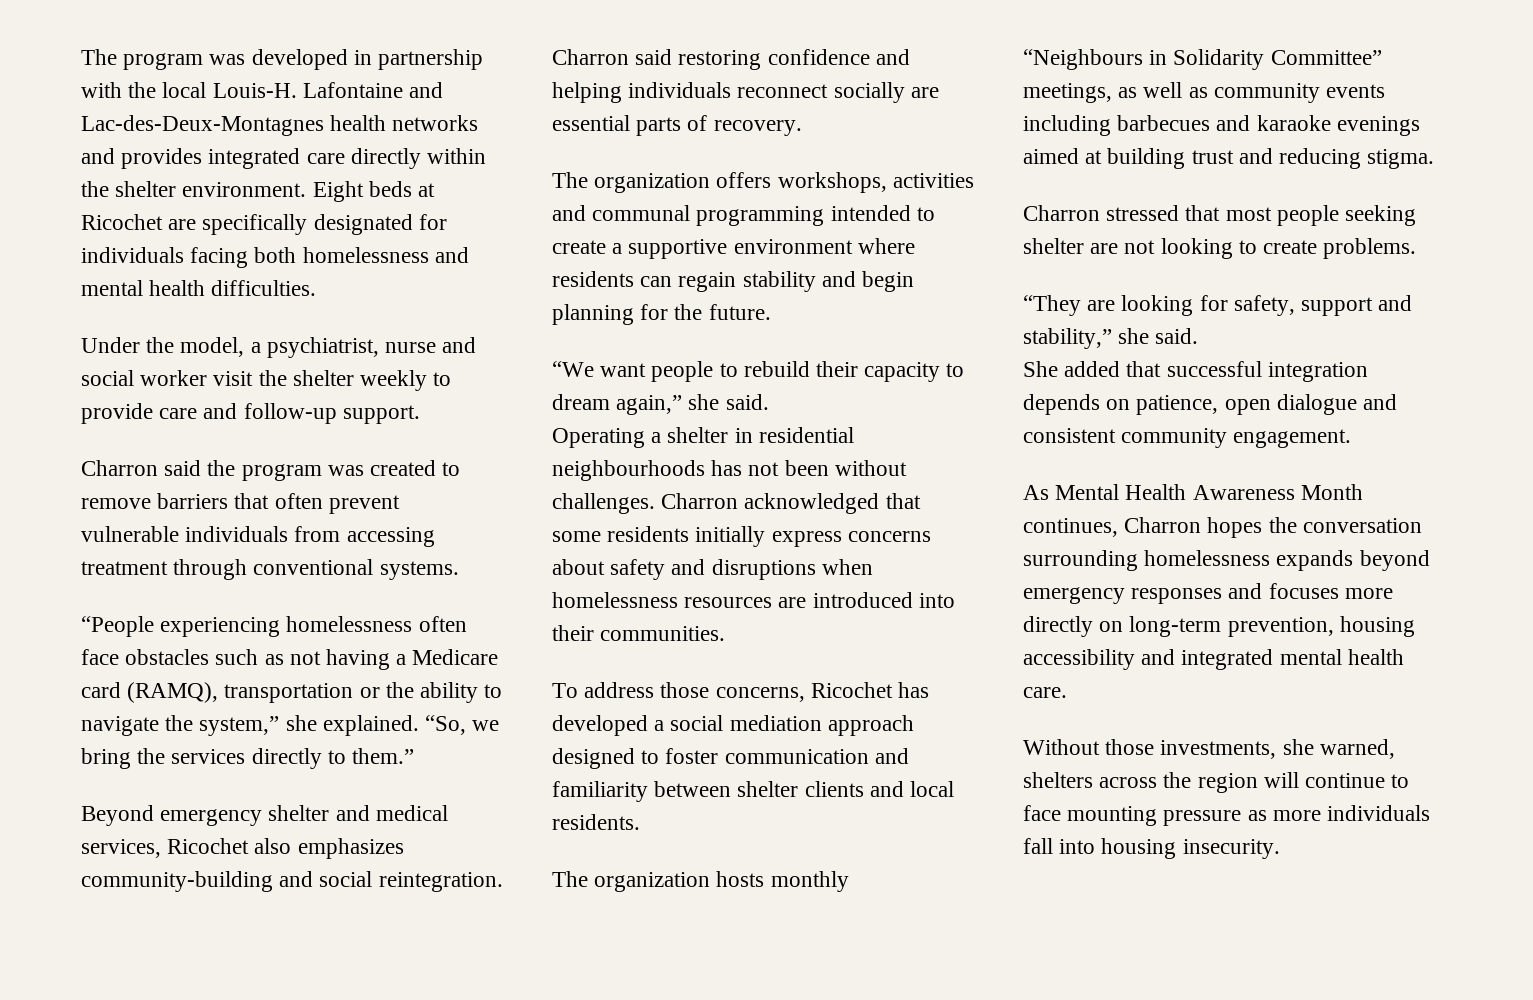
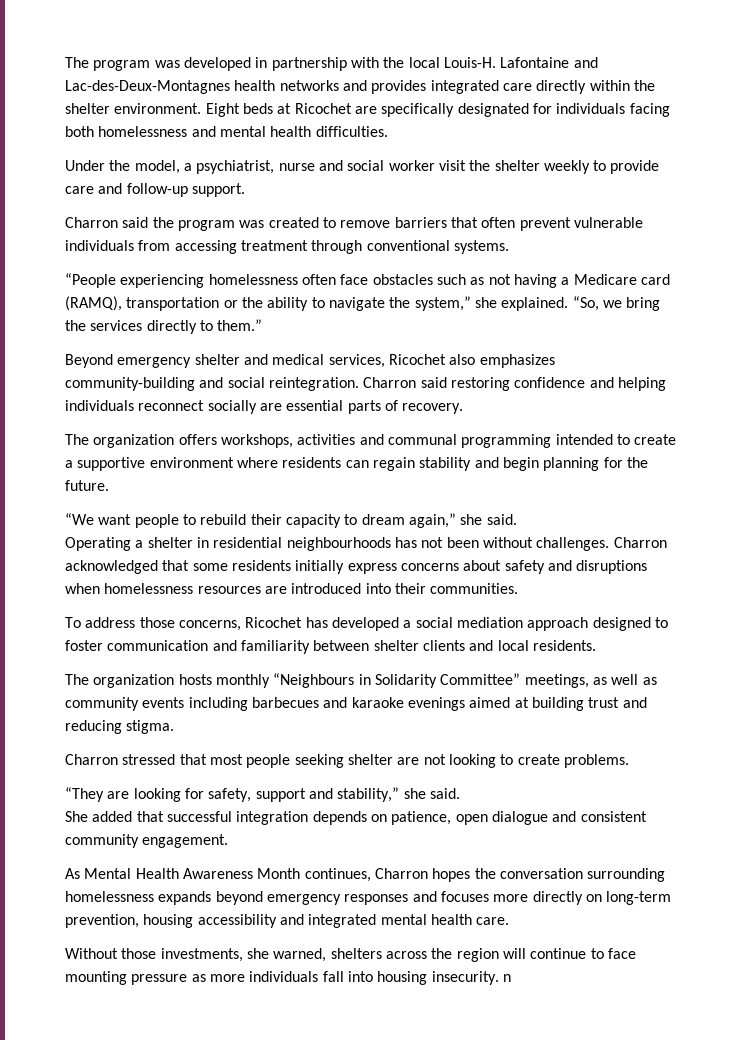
(1280, 849) none -> [502,974,511,982] n

